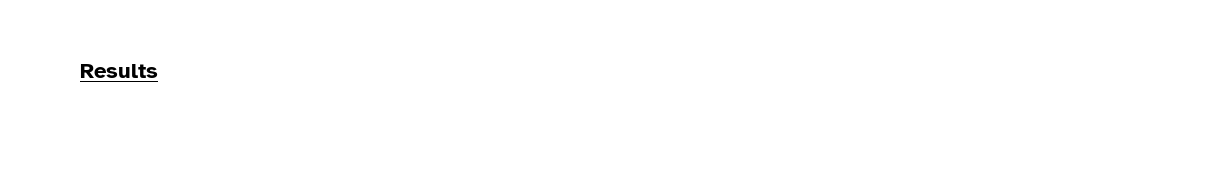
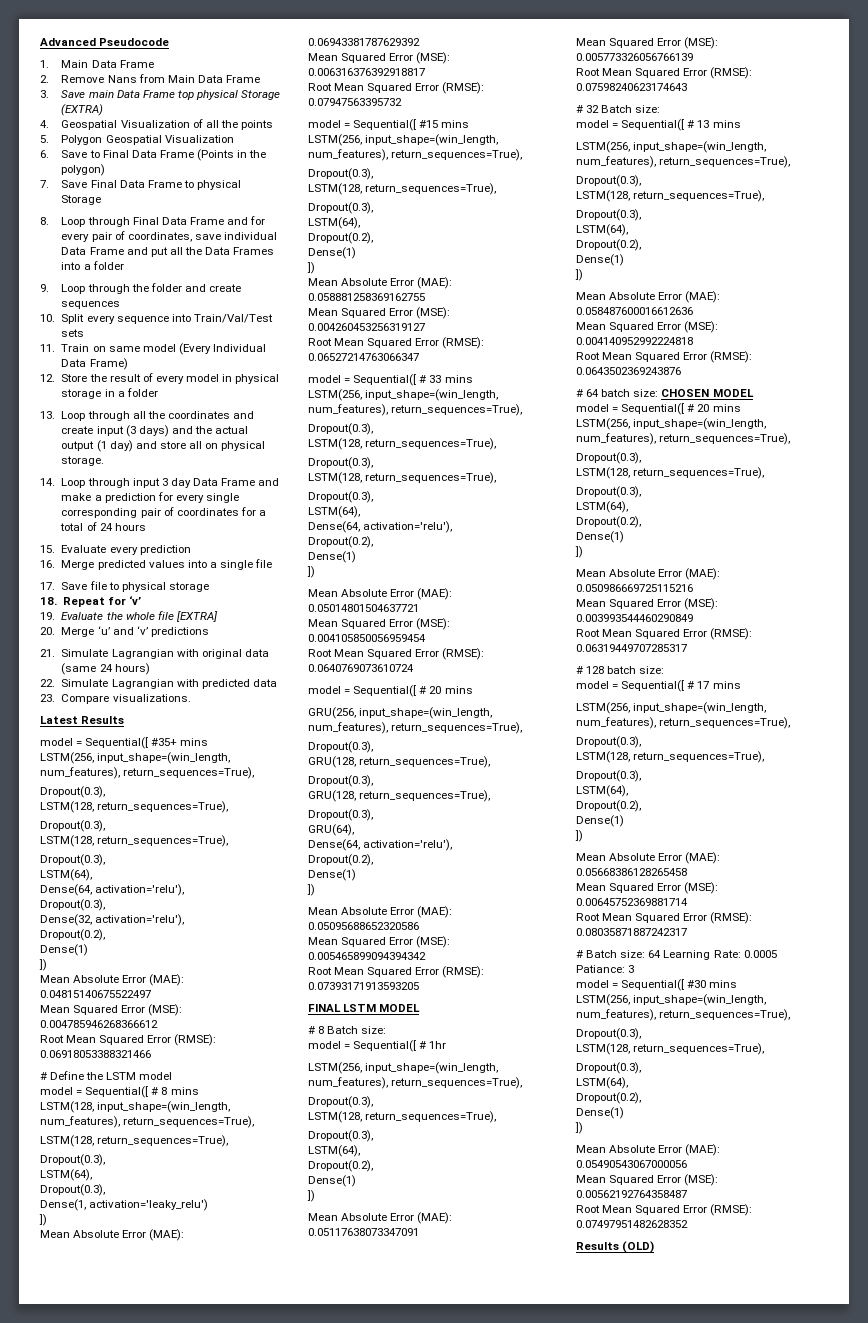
[80,64,158,78] Results -> [40,38,170,46] [40,60,154,68] [40,74,260,83] [40,90,281,100] [61,104,104,116] [40,119,273,130] [40,135,234,145] [40,149,267,161] [61,164,106,176] [40,180,241,190] [61,195,102,205] [40,216,266,227] [61,231,277,242] [61,247,275,257] [61,261,124,270] [40,283,241,294] [61,301,121,309] [40,314,273,324] [61,329,85,337] [40,343,266,355] [61,358,128,370] [40,373,280,384] [61,388,158,399] [40,411,254,421] [61,425,249,437] [61,440,266,452] [61,456,105,466] [40,478,280,488] [61,492,239,503] [61,507,266,518] [60,522,146,531] [40,545,191,555] [40,559,273,570] [40,581,209,592] [40,596,141,607] [40,611,218,622] [40,626,209,637] [40,649,269,659] [61,663,150,675] [40,679,277,689] [40,694,191,704] [40,716,125,724] [40,737,209,749] [40,752,231,764] [40,767,255,779] [40,786,105,798] [40,801,229,813] [40,820,105,832] [40,835,229,847] [40,854,105,866] [40,869,92,881] [40,884,185,896] [40,899,105,911] [40,914,185,926] [40,929,105,941] [40,944,88,956] [39,959,47,971] [40,974,185,986] [40,990,151,998] [40,1004,183,1016] [40,1020,158,1028] [40,1034,217,1046] [40,1050,151,1058] [40,1071,173,1080] [40,1086,199,1098] [40,1101,231,1113] [40,1116,255,1128] [40,1135,229,1147] [40,1154,105,1166] [40,1169,92,1181] [40,1184,105,1196] [40,1199,209,1211] [39,1214,47,1226] [40,1229,185,1241] [308,38,420,46] [308,52,451,64] [308,68,425,76] [308,82,485,94] [308,98,402,106] [308,119,470,131] [308,134,499,146] [308,149,523,161] [308,168,373,180] [308,183,497,195] [308,202,373,214] [308,217,360,229] [308,232,373,244] [308,247,356,259] [307,262,315,274] [308,277,453,289] [308,293,425,301] [308,307,451,319] [308,323,425,331] [308,337,485,349] [308,353,419,361] [308,374,473,386] [308,389,499,401] [308,404,523,416] [308,423,373,435] [308,438,497,450] [308,457,373,469] [308,472,497,484] [308,491,373,503] [308,506,360,518] [308,521,453,533] [308,536,373,548] [308,551,356,563] [307,566,315,578] [308,588,453,600] [308,604,419,612] [308,618,451,630] [308,634,426,642] [308,648,485,660] [308,664,414,672] [308,685,473,697] [308,707,493,719] [308,722,523,734] [308,741,373,753] [308,756,491,768] [308,775,373,787] [308,790,491,802] [308,809,373,821] [308,824,354,836] [308,839,453,851] [308,854,373,866] [308,869,356,881] [307,884,315,896] [308,906,453,918] [308,922,419,930] [308,936,451,948] [308,952,426,960] [308,966,485,978] [308,982,419,990] [308,1004,421,1012] [308,1026,387,1034] [308,1040,447,1052] [308,1062,499,1074] [308,1077,523,1089] [308,1096,373,1108] [308,1111,497,1123] [308,1130,373,1142] [308,1145,360,1157] [308,1160,373,1172] [308,1175,356,1187] [307,1190,315,1202] [308,1212,453,1224] [308,1228,419,1236] [576,37,719,49] [576,53,693,61] [576,67,753,79] [576,83,687,91] [576,105,661,113] [576,119,741,131] [576,141,767,153] [576,156,791,168] [576,175,641,187] [576,190,765,202] [576,209,641,221] [576,224,628,236] [576,239,641,251] [576,254,624,266] [575,269,583,281] [576,291,721,303] [576,307,693,315] [576,321,719,333] [576,337,693,345] [576,351,753,363] [576,367,681,375] [576,389,754,397] [576,403,741,415] [576,418,767,430] [576,433,791,445] [576,452,641,464] [576,467,765,479] [576,486,641,498] [576,501,628,513] [576,516,641,528] [576,531,624,543] [575,546,583,558] [576,568,721,580] [576,584,693,592] [576,598,719,610] [576,614,693,622] [576,628,753,640] [576,644,687,652] [576,666,665,674] [576,680,741,692] [576,702,767,714] [576,717,791,729] [576,736,641,748] [576,751,765,763] [576,770,641,782] [576,785,628,797] [576,800,641,812] [576,815,624,827] [575,830,583,842] [576,852,721,864] [576,868,687,876] [576,882,719,894] [576,898,688,906] [576,912,753,924] [576,928,687,936] [576,950,777,960] [576,965,635,973] [576,979,738,991] [576,994,767,1006] [576,1009,791,1021] [576,1028,641,1040] [576,1043,765,1055] [576,1062,641,1074] [576,1077,628,1089] [576,1092,641,1104] [576,1107,624,1119] [575,1122,583,1134] [576,1144,721,1156] [576,1160,687,1168] [576,1174,719,1186] [576,1190,687,1198] [576,1204,753,1216] [576,1220,688,1228] [576,1241,655,1253] Advanced Pseudocode // 1. Main Data Frame // 2. Remove Nans from Main Data Frame // 3. Save main Data Frame top physical Storage (EXTRA) // 4. Geospatial Visualization of all the points // 5. Polygon Geospatial Visualization // 6. Save to Final Data Frame (Points in the polygon) // 7. Save Final Data Frame to physical Storage // 8. Loop through Final Data Frame and for every pair of coordinates, save individual Data Frame and put all the Data Frames into a folder // 9. Loop through the folder and create sequences // 10. Split every sequence into Train/Val/Test sets // 11. Train on same model (Every Individual Data Frame) // 12. Store the result of every model in physical storage in a folder // 13. Loop through all the coordinates and create input (3 days) and the actual output (1 day) and store all on physical storage. // 14. Loop through input 3 day Data Frame and make a prediction for every single corresponding pair of coordinates for a total of 24 hours // 15. Evaluate every prediction // 16. Merge predicted values into a single file // 17. Save file to physical storage // 18. Repeat for ‘v’ // 19. Evaluate the whole file [EXTRA] // 20. Merge ‘u’ and ‘v’ predictions // 21. Simulate Lagrangian with original data (same 24 hours) // 22. Simulate Lagrangian with predicted data // 23. Compare visualizations. // Latest Results // model = Sequential([ #35+ mins // LSTM(256, input_shape=(win_length, num_features), return_sequences=True), // Dropout(0.3), // LSTM(128, return_sequences=True), // Dropout(0.3), // LSTM(128, return_sequences=True), // Dropout(0.3), // LSTM(64), // Dense(64, activation='relu'), // Dropout(0.3), // Dense(32, activation='relu'), // Dropout(0.2), // Dense(1) // ]) // Mean Absolute Error (MAE): 0.04815140675522497 // Mean Squared Error (MSE): 0.004785946268366612 // Root Mean Squared Error (RMSE): 0.06918053388321466 // # Define the LSTM model // model = Sequential([ # 8 mins // LSTM(128, input_shape=(win_length, num_features), return_sequences=True), // LSTM(128, return_sequences=True), // Dropout(0.3), // LSTM(64), // Dropout(0.3), // Dense(1, activation='leaky_relu') // ]) // Mean Absolute Error (MAE): 0.06943381787629392 // Mean Squared Error (MSE): 0.006316376392918817 // Root Mean Squared Error (RMSE): 0.07947563395732 // model = Sequential([ #15 mins // LSTM(256, input_shape=(win_length, num_features), return_sequences=True), // Dropout(0.3), // LSTM(128, return_sequences=True), // Dropout(0.3), // LSTM(64), // Dropout(0.2), // Dense(1) // ]) // Mean Absolute Error (MAE): 0.058881258369162755 // Mean Squared Error (MSE): 0.004260453256319127 // Root Mean Squared Error (RMSE): 0.06527214763066347 // model = Sequential([ # 33 mins // LSTM(256, input_shape=(win_length, num_features), return_sequences=True), // Dropout(0.3), // LSTM(128, return_sequences=True), // Dropout(0.3), // LSTM(128, return_sequences=True), // Dropout(0.3), // LSTM(64), // Dense(64, activation='relu'), // Dropout(0.2), // Dense(1) // ]) // Mean Absolute Error (MAE): 0.05014801504637721 // Mean Squared Error (MSE): 0.004105850056959454 // Root Mean Squared Error (RMSE): 0.0640769073610724 // model = Sequential([ # 20 mins // GRU(256, input_shape=(win_length, num_features), return_sequences=True), // Dropout(0.3), // GRU(128, return_sequences=True), // Dropout(0.3), // GRU(128, return_sequences=True), // Dropout(0.3), // GRU(64), // Dense(64, activation='relu'), // Dropout(0.2), // Dense(1) // ]) // Mean Absolute Error (MAE): 0.05095688652320586 // Mean Squared Error (MSE): 0.005465899094394342 // Root Mean Squared Error (RMSE): 0.07393171913593205 // FINAL LSTM MODEL // # 8 Batch size: // model = Sequential([ # 1hr // LSTM(256, input_shape=(win_length, num_features), return_sequences=True), // Dropout(0.3), // LSTM(128, return_sequences=True), // Dropout(0.3), // LSTM(64), // Dropout(0.2), // Dense(1) // ]) // Mean Absolute Error (MAE): 0.05117638073347091 // Mean Squared Error (MSE): 0.005773326056766139 // Root Mean Squared Error (RMSE): 0.07598240623174643 // # 32 Batch size: // model = Sequential([ # 13 mins // LSTM(256, input_shape=(win_length, num_features), return_sequences=True), // Dropout(0.3), // LSTM(128, return_sequences=True), // Dropout(0.3), // LSTM(64), // Dropout(0.2), // Dense(1) // ]) // Mean Absolute Error (MAE): 0.058487600016612636 // Mean Squared Error (MSE): 0.004140952992224818 // Root Mean Squared Error (RMSE): 0.0643502369243876 // # 64 batch size: CHOSEN MODEL // model = Sequential([ # 20 mins // LSTM(256, input_shape=(win_length, num_features), return_sequences=True), // Dropout(0.3), // LSTM(128, return_sequences=True), // Dropout(0.3), // LSTM(64), // Dropout(0.2), // Dense(1) // ]) // Mean Absolute Error (MAE): 0.050986669725115216 // Mean Squared Error (MSE): 0.003993544460290849 // Root Mean Squared Error (RMSE): 0.06319449707285317 // # 128 batch size: // model = Sequential([ # 17 mins // LSTM(256, input_shape=(win_length, num_features), return_sequences=True), // Dropout(0.3), // LSTM(128, return_sequences=True), // Dropout(0.3), // LSTM(64), // Dropout(0.2), // Dense(1) // ]) // Mean Absolute Error (MAE): 0.05668386128265458 // Mean Squared Error (MSE): 0.00645752369881714 // Root Mean Squared Error (RMSE): 0.08035871887242317 // # Batch size: 64 Learning Rate: 0.0005 Patiance: 3 // model = Sequential([ #30 mins // LSTM(256, input_shape=(win_length, num_features), return_sequences=True), // Dropout(0.3), // LSTM(128, return_sequences=True), // Dropout(0.3), // LSTM(64), // Dropout(0.2), // Dense(1) // ]) // Mean Absolute Error (MAE): 0.05490543067000056 // Mean Squared Error (MSE): 0.00562192764358487 // Root Mean Squared Error (RMSE): 0.07497951482628352 // Results (OLD)

